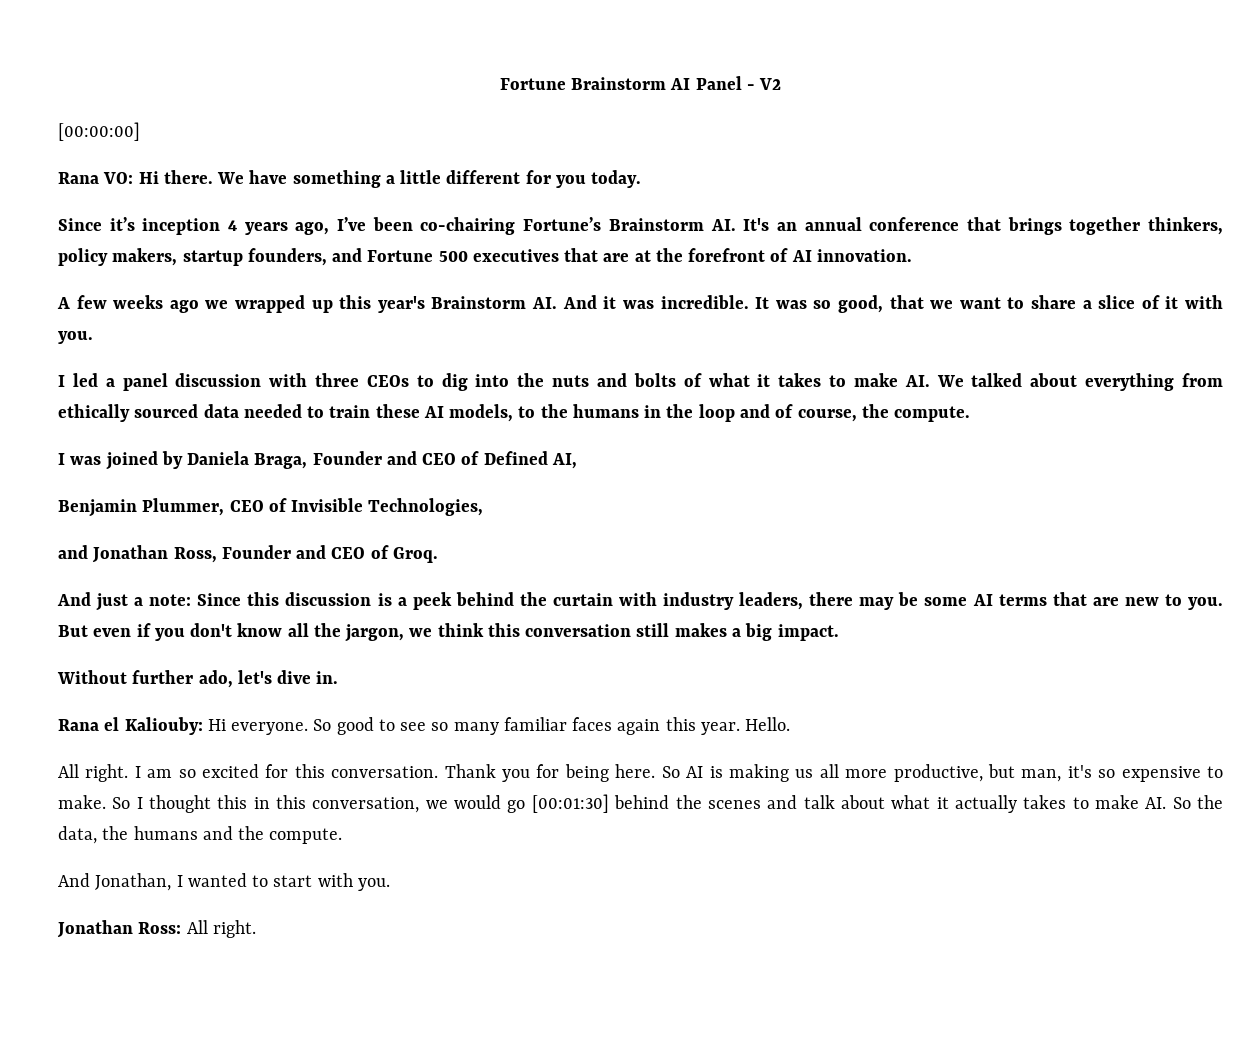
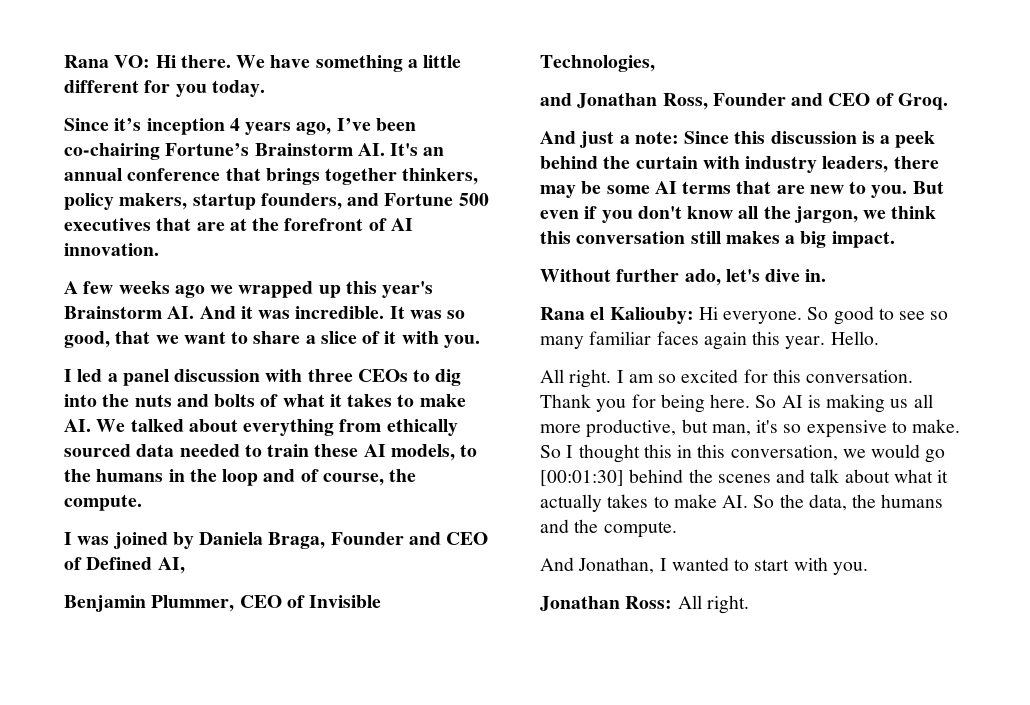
[499,76,782,90] [58,122,140,141] Fortune Brainstorm AI Panel - V2 // [00:00:00] // -> (64, 61) none

